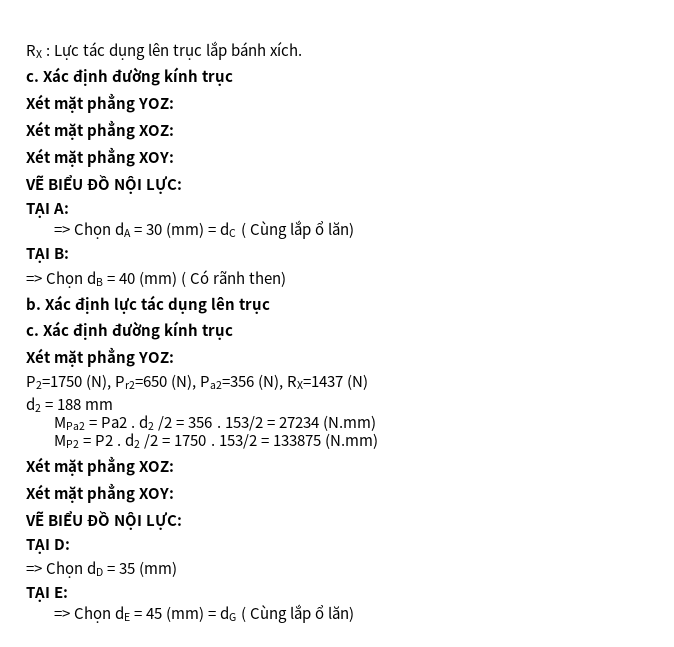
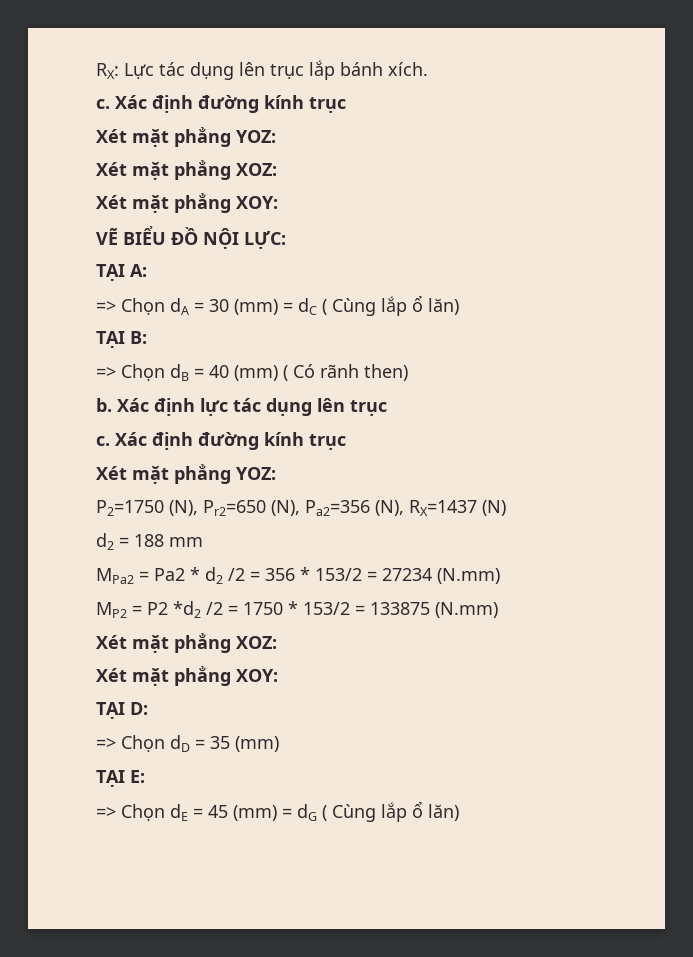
[26,45,51,58] RX : -> [96,63,119,79] RX:
[131,425,136,428] . -> [190,567,200,581] *
[216,425,221,428] . -> [300,567,310,581] *
[117,433,141,448] . d2 -> [173,601,201,618] *d2
[210,443,215,446] . -> [288,601,298,615] *
[25,510,183,530] // VẼ BIỂU ĐỒ NỘI LỰC: -> (278, 675) none

